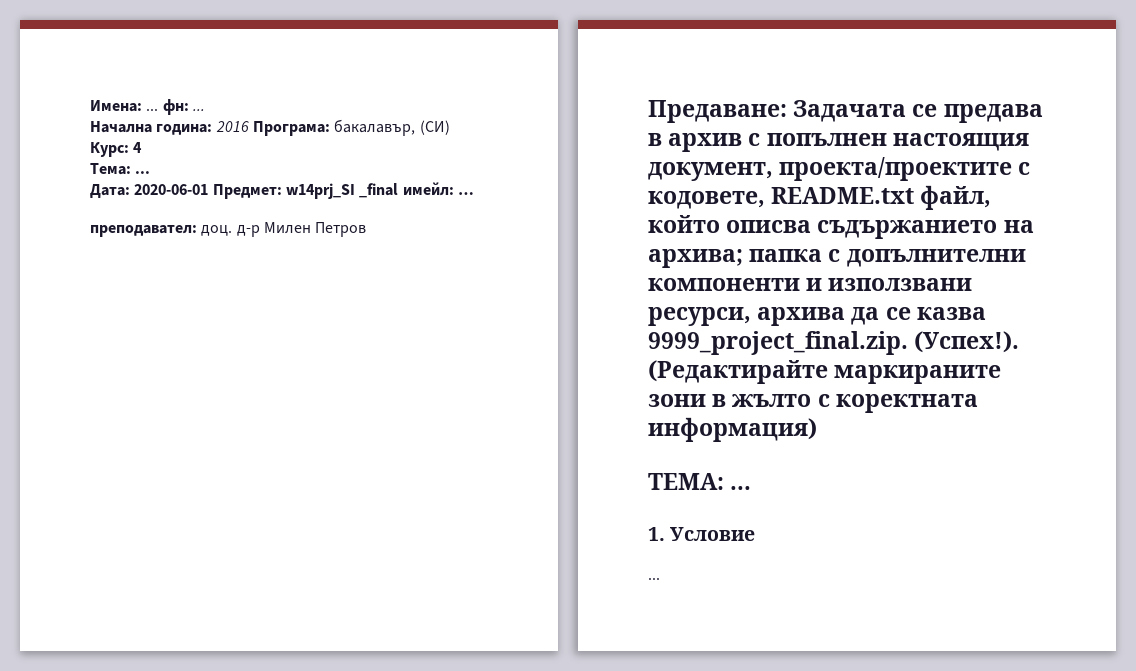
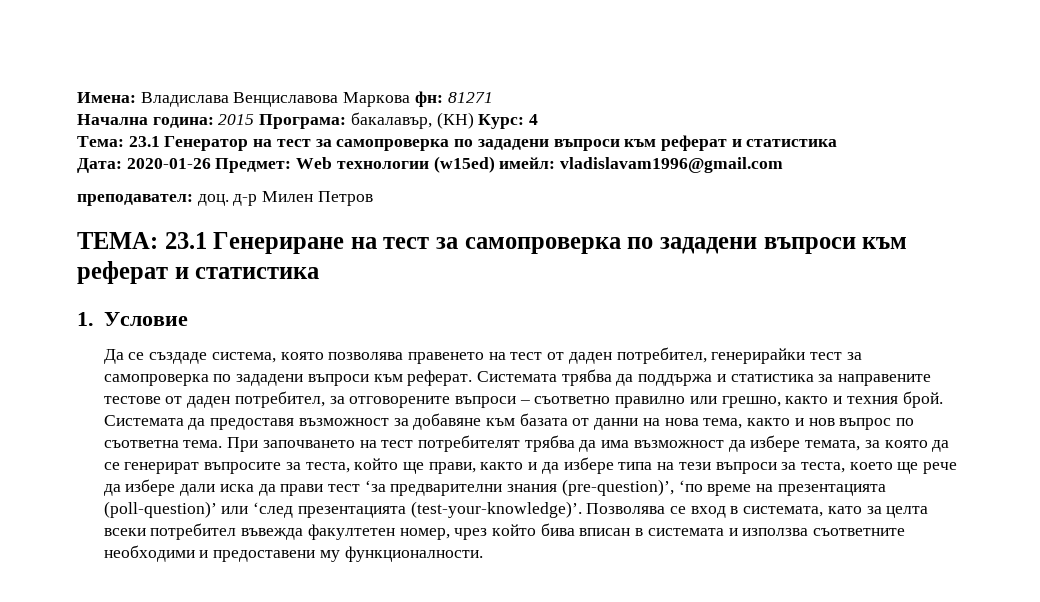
[146,99,205,115] ... фн: ... -> [140,91,493,107] Владислава Венциславова Маркова фн: 81271
[215,121,249,132] 2016 -> [218,114,255,125] 2015
[419,120,450,135] (СИ) -> [436,112,474,129] (КН)
[135,171,151,174] [90,182,474,199] ... // Дата: 2020-06-01 Предмет: w14prj_SI _final имейл: … -> [128,135,838,151] [77,156,784,173] 23.1 Генератор на тест за самопроверка по зададени въпроси към реферат и статистика // Дата: 2020-01-26 Предмет: Web технологии (w15ed) имейл: vladislavam1996@gmail.com
[648,100,1043,123] [648,133,1029,152] [648,157,1031,181] [648,185,992,210] [648,215,1034,239] [648,249,1026,268] [648,278,973,291] [648,307,986,326] [648,331,1020,355] [648,360,1002,384] [648,394,978,413] [648,417,817,442] [648,473,752,490] [648,527,756,541] [648,577,660,580] Предаване: Задачата се предава в архив с попълнен настоящия документ, проекта/проектите с кодовете, README.txt файл, който описва съдържанието на архива; папка с допълнителни компоненти и използвани ресурси, архива да се казва 9999_project_final.zip. (Успех!). (Редактирайте маркираните зони в жълто с коректната информация) // ТЕМА: ... // 1. Условие // ... -> [77,232,908,254] [77,261,320,284] [77,312,188,326] [103,347,862,364] [103,369,932,386] [103,391,943,408] [103,413,914,430] [103,435,950,452] [103,457,958,474] [103,479,886,496] [103,501,929,518] [103,523,906,540] [103,545,483,562] ТЕМА: 23.1 Генериране на тест за самопроверка по зададени въпроси към реферат и статистика // 1. Условие // Да се създаде система, която позволява правенето на тест от даден потребител, генерирайки тест за самопроверка по зададени въпроси към реферат. Системата трябва да поддържа и статистика за направените тестове от даден потребител, за отговорените въпроси – съответно правилно или грешно, както и техния брой. Системата да предоставя възможност за добавяне към базата от данни на нова тема, както и нов въпрос по съответна тема. При започването на тест потребителят трябва да има възможност да избере темата, за която да се генерират въпросите за теста, който ще прави, както и да избере типа на тези въпроси за теста, което ще рече да избере дали иска да прави тест ‘за предварителни знания (pre-question)’, ‘по време на презентацията (poll-question)’ или ‘след презентацията (test-your-knowledge)’. Позволява се вход в системата, като за целта всеки потребител въвежда факултетен номер, чрез който бива вписан в системата и използва съответните необходими и предоставени му функционалности.

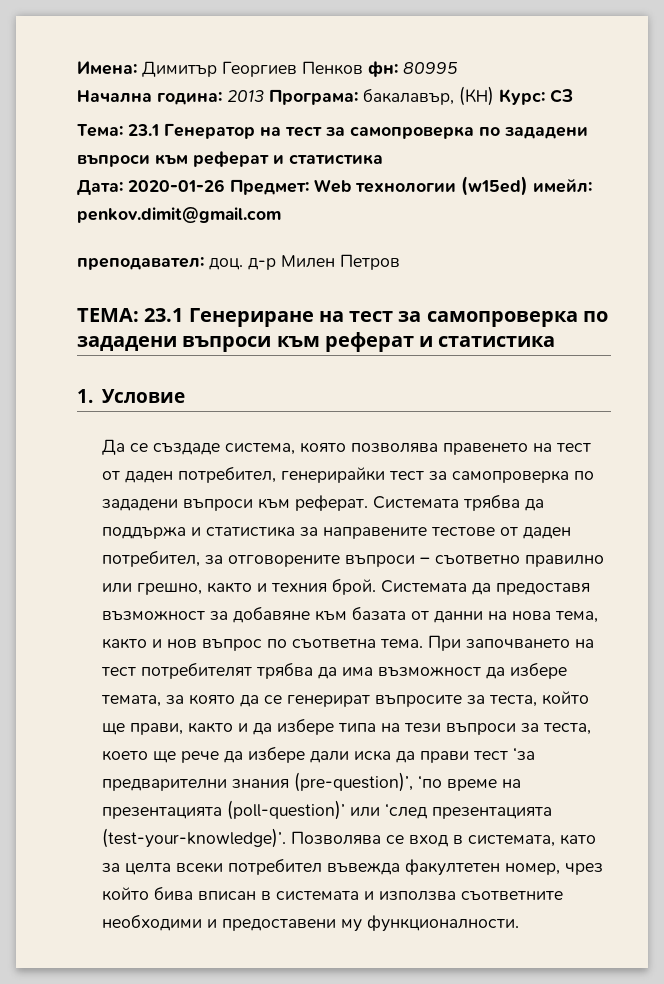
[140,91,493,107] Владислава Венциславова Маркова фн: 81271 -> [142,61,458,77] Димитър Георгиев Пенков фн: 80995
[218,114,255,125] 2015 -> [227,90,264,102] 2013
[529,114,539,125] 4 -> [550,89,573,103] СЗ
[560,157,784,173] vladislavam1996@gmail.com -> [77,207,281,223] penkov.dimit@gmail.com

